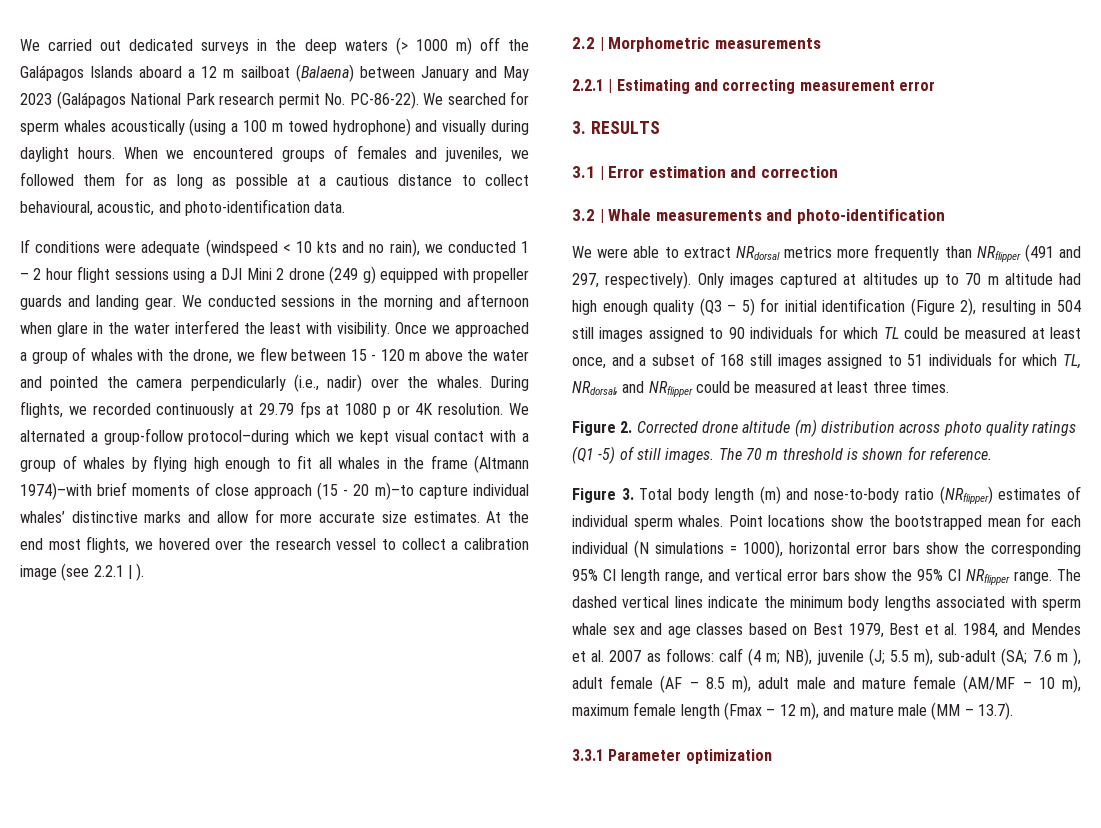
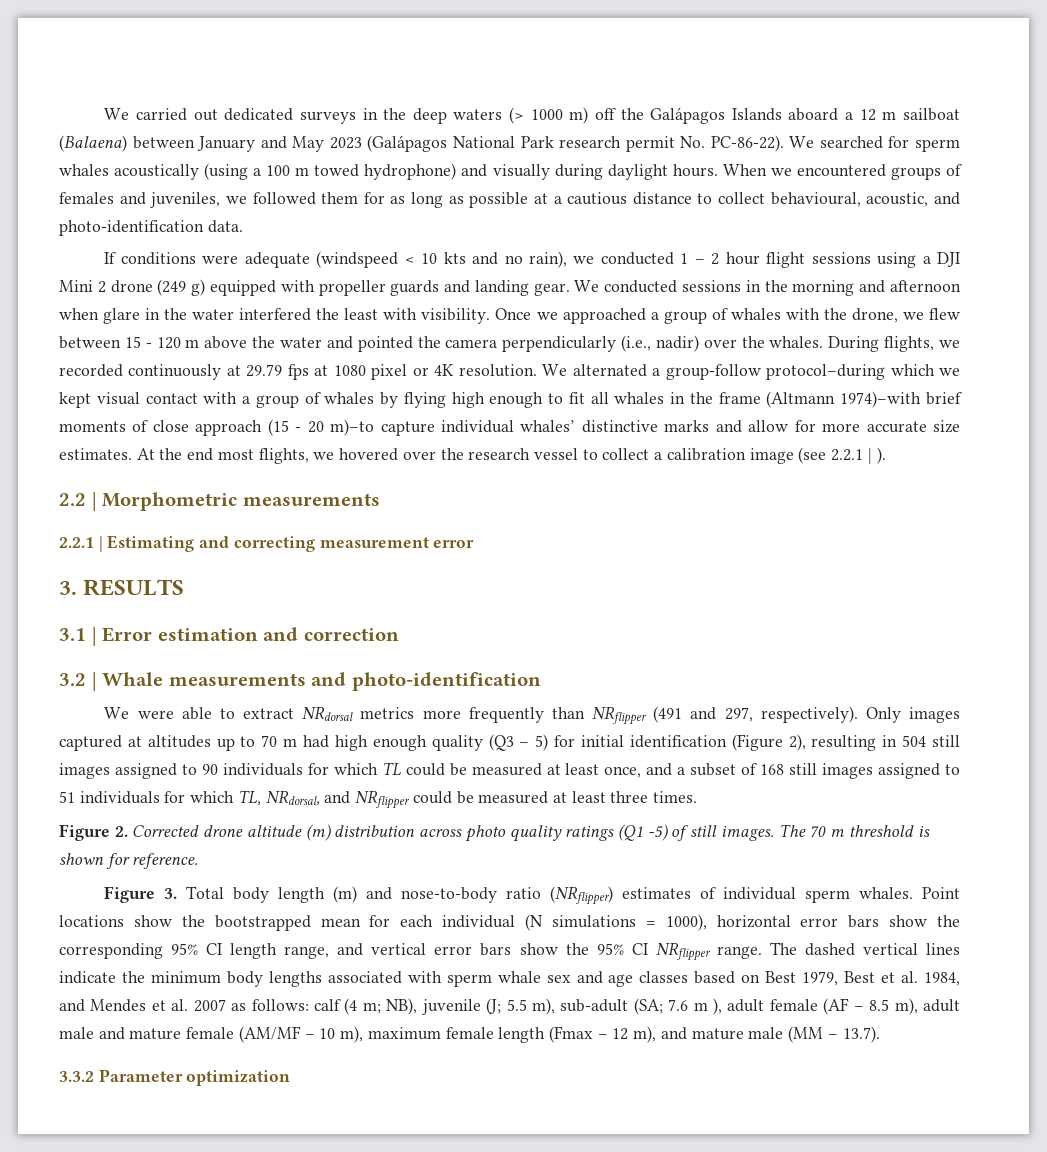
[382,406,391,418] p -> [371,364,408,380] pixel
[1004,273,1053,285] altitude -> (298, 742) none
[572,749,604,761] 3.3.1 -> [59,1071,94,1082] 3.3.2

